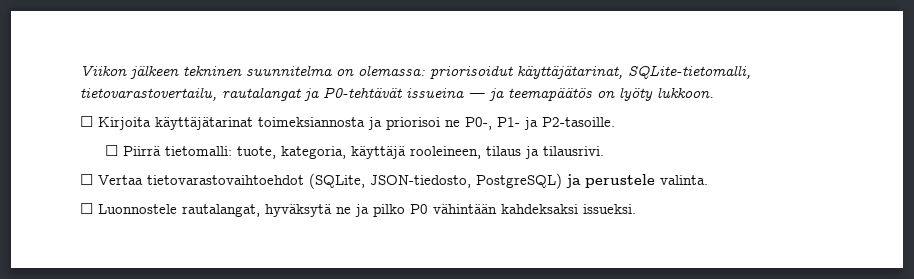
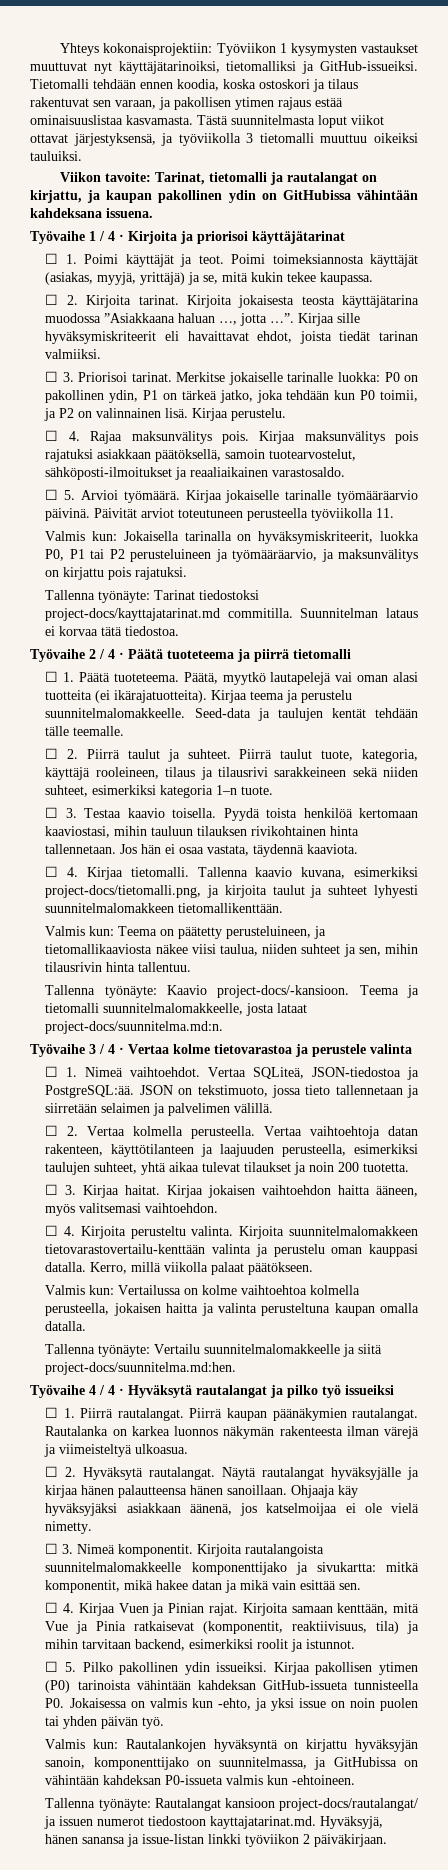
[80,65,751,79] [80,87,714,101] [80,116,615,130] [105,145,233,156] Viikon jälkeen tekninen suunnitelma on olemassa: priorisoidut käyttäjätarinat, SQLite-tietomalli, tietovarastovertailu, rautalangat ja P0-tehtävät issueina — ja teemapäätös on lyöty lukkoon. // ☐ Kirjoita käyttäjätarinat toimeksiannosta ja priorisoi ne P0-, P1- ja P2-tasoille. // ☐ Piirrä tietomalli: -> [60,43,418,56] [30,61,418,74] [30,79,358,92] [30,97,343,110] [30,115,384,128] [30,133,418,146] [30,151,82,161] [60,172,378,185] [30,190,418,203] [30,208,153,218] [30,231,345,244] [45,253,418,267] [45,272,374,285] [45,294,420,308] [45,313,361,326] [45,331,419,344] [45,349,102,359] [45,371,419,385] [45,390,418,403] [44,408,287,421] [45,430,419,444] [45,449,357,462] [45,467,346,480] [45,489,419,503] [45,508,395,521] [45,531,419,544] [45,549,418,562] [45,567,188,580] [45,590,260,603] [45,608,419,621] [45,626,180,636] [30,649,351,662] [45,671,419,685] [45,690,353,703] [45,708,419,721] [45,726,125,736] [45,748,313,762] Yhteys kokonaisprojektiin: Työviikon 1 kysymysten vastaukset muuttuvat nyt käyttäjätarinoiksi, tietomalliksi ja GitHub-issueiksi. Tietomalli tehdään ennen koodia, koska ostoskori ja tilaus rakentuvat sen varaan, ja pakollisen ytimen rajaus estää ominaisuuslistaa kasvamasta. Tästä suunnitelmasta loput viikot ottavat järjestyksensä, ja työviikolla 3 tietomalli muuttuu oikeiksi tauluiksi. // Viikon tavoite: Tarinat, tietomalli ja rautalangat on kirjattu, ja kaupan pakollinen ydin on GitHubissa vähintään kahdeksana issuena. // Työvaihe 1 / 4 · Kirjoita ja priorisoi käyttäjätarinat // ☐ 1. Poimi käyttäjät ja teot. Poimi toimeksiannosta käyttäjät (asiakas, myyjä, yrittäjä) ja se, mitä kukin tekee kaupassa. // ☐ 2. Kirjoita tarinat. Kirjoita jokaisesta teosta käyttäjätarina muodossa ”Asiakkaana haluan …, jotta …”. Kirjaa sille hyväksymiskriteerit eli havaittavat ehdot, joista tiedät tarinan valmiiksi. // ☐ 3. Priorisoi tarinat. Merkitse jokaiselle tarinalle luokka: P0 on pakollinen ydin, P1 on tärkeä jatko, joka tehdään kun P0 toimii, ja P2 on valinnainen lisä. Kirjaa perustelu. // ☐ 4. Rajaa maksunvälitys pois. Kirjaa maksunvälitys pois rajatuksi asiakkaan päätöksellä, samoin tuotearvostelut, sähköposti-ilmoitukset ja reaaliaikainen varastosaldo. // ☐ 5. Arvioi työmäärä. Kirjaa jokaiselle tarinalle työmääräarvio päivinä. Päivität arviot toteutuneen perusteella työviikolla 11. // Valmis kun: Jokaisella tarinalla on hyväksymiskriteerit, luokka P0, P1 tai P2 perusteluineen ja työmääräarvio, ja maksunvälitys on kirjattu pois rajatuksi. // Tallenna työnäyte: Tarinat tiedostoksi project-docs/kayttajatarinat.md commitilla. Suunnitelman lataus ei korvaa tätä tiedostoa. // Työvaihe 2 / 4 · Päätä tuoteteema ja piirrä tietomalli // ☐ 1. Päätä tuoteteema. Päätä, myytkö lautapelejä vai oman alasi tuotteita (ei ikärajatuotteita). Kirjaa teema ja perustelu suunnitelmalomakkeelle. Seed-data ja taulujen kentät tehdään tälle teemalle. // ☐ 2. Piirrä taulut ja suhteet. Piirrä taulut
[543,146,605,156] [80,173,562,189] tilausrivi. // ☐ Vertaa tietovarastovaihtoehdot (SQLite, JSON-tiedosto, PostgreSQL) -> [217,767,419,777] [45,785,274,798] [45,807,418,821] [45,826,360,838] [45,844,359,857] [45,866,419,880] [45,885,418,898] [45,903,284,913] [45,926,327,939] [45,944,418,957] [45,962,192,972] [45,985,419,998] [45,1003,308,1016] [45,1021,224,1034] [30,1044,292,1057] tilausrivi sarakkeineen sekä niiden suhteet, esimerkiksi kategoria 1–n tuote. // ☐ 3. Testaa kaavio toisella. Pyydä toista henkilöä kertomaan kaaviostasi, mihin tauluun tilauksen rivikohtainen hinta tallennetaan. Jos hän ei osaa vastata, täydennä kaaviota. // ☐ 4. Kirjaa tietomalli. Tallenna kaavio kuvana, esimerkiksi project-docs/tietomalli.png, ja kirjoita taulut ja suhteet lyhyesti suunnitelmalomakkeen tietomallikenttään. // Valmis kun: Teema on päätetty perusteluineen, ja tietomallikaaviosta näkee viisi taulua, niiden suhteet ja sen, mihin tilausrivin hinta tallentuu. // Tallenna työnäyte: Kaavio project-docs/-kansioon. Teema ja tietomalli suunnitelmalomakkeelle, josta lataat project-docs/suunnitelma.md:n. // Työvaihe 3 / 4 · Vertaa kolme tietovarastoa
[660,175,708,185] [80,203,636,217] valinta. // ☐ Luonnostele rautalangat, hyväksytä ne ja pilko P0 vähintään kahdeksaksi issueksi. -> [370,1044,412,1054] [45,1066,419,1080] [45,1085,420,1098] [45,1103,274,1116] [45,1125,418,1139] [45,1144,418,1157] [45,1162,410,1175] [45,1184,418,1198] [45,1203,219,1216] [45,1225,418,1239] [45,1244,418,1257] [45,1262,314,1275] [45,1285,361,1295] [45,1303,420,1316] [45,1321,87,1331] [45,1344,383,1357] [45,1362,237,1375] [30,1385,394,1398] [45,1407,419,1421] [45,1426,419,1439] [44,1444,189,1457] [45,1466,419,1480] [45,1485,359,1498] [45,1503,419,1516] [45,1521,93,1534] [45,1543,325,1557] [45,1562,419,1575] [45,1580,362,1593] [45,1602,420,1616] [45,1621,419,1634] [45,1639,356,1652] [45,1661,418,1675] [45,1680,420,1693] [45,1698,419,1711] [45,1716,165,1729] [45,1739,418,1752] [45,1757,418,1770] [45,1775,356,1785] [45,1798,418,1811] [44,1816,384,1829] [45,1834,388,1847] valinta // ☐ 1. Nimeä vaihtoehdot. Vertaa SQLiteä, JSON-tiedostoa ja PostgreSQL:ää. JSON on tekstimuoto, jossa tieto tallennetaan ja siirretään selaimen ja palvelimen välillä. // ☐ 2. Vertaa kolmella perusteella. Vertaa vaihtoehtoja datan rakenteen, käyttötilanteen ja laajuuden perusteella, esimerkiksi taulujen suhteet, yhtä aikaa tulevat tilaukset ja noin 200 tuotetta. // ☐ 3. Kirjaa haitat. Kirjaa jokaisen vaihtoehdon haitta ääneen, myös valitsemasi vaihtoehdon. // ☐ 4. Kirjoita perusteltu valinta. Kirjoita suunnitelmalomakkeen tietovarastovertailu-kenttään valinta ja perustelu oman kauppasi datalla. Kerro, millä viikolla palaat päätökseen. // Valmis kun: Vertailussa on kolme vaihtoehtoa kolmella perusteella, jokaisen haitta ja valinta perusteltuna kaupan omalla datalla. // Tallenna työnäyte: Vertailu suunnitelmalomakkeelle ja siitä project-docs/suunnitelma.md:hen. // Työvaihe 4 / 4 · Hyväksytä rautalangat ja pilko työ issueiksi // ☐ 1. Piirrä rautalangat. Piirrä kaupan päänäkymien rautalangat. Rautalanka on karkea luonnos näkymän rakenteesta ilman värejä ja viimeisteltyä ulkoasua. // ☐ 2. Hyväksytä rautalangat. Näytä rautalangat hyväksyjälle ja kirjaa hänen palautteensa hänen sanoillaan. Ohjaaja käy hyväksyjäksi asiakkaan äänenä, jos katselmoijaa ei ole vielä nimetty. // ☐ 3. Nimeä komponentit. Kirjoita rautalangoista suunnitelmalomakkeelle komponenttijako ja sivukartta: mitkä komponentit, mikä hakee datan ja mikä vain esittää sen. // ☐ 4. Kirjaa Vuen ja Pinian rajat. Kirjoita samaan kenttään, mitä Vue ja Pinia ratkaisevat (komponentit, reaktiivisuus, tila) ja mihin tarvitaan backend, esimerkiksi roolit ja istunnot. // ☐ 5. Pilko pakollinen ydin issueiksi. Kirjaa pakollisen ytimen (P0) tarinoista vähintään kahdeksan GitHub-issueta tunnisteella P0. Jokaisessa on valmis kun -ehto, ja yksi issue on noin puolen tai yhden päivän työ. // Valmis kun: Rautalankojen hyväksyntä on kirjattu hyväksyjän sanoin, komponenttijako on suunnitelmassa, ja GitHubissa on vähintään kahdeksan P0-issueta valmis kun -ehtoineen. // Tallenna työnäyte: Rautalangat kansioon project-docs/rautalangat/ ja issuen numerot tiedostoon kayttajatarinat.md. Hyväksyjä, hänen sanansa ja issue-listan linkki työviikon 2 päiväkirjaan.

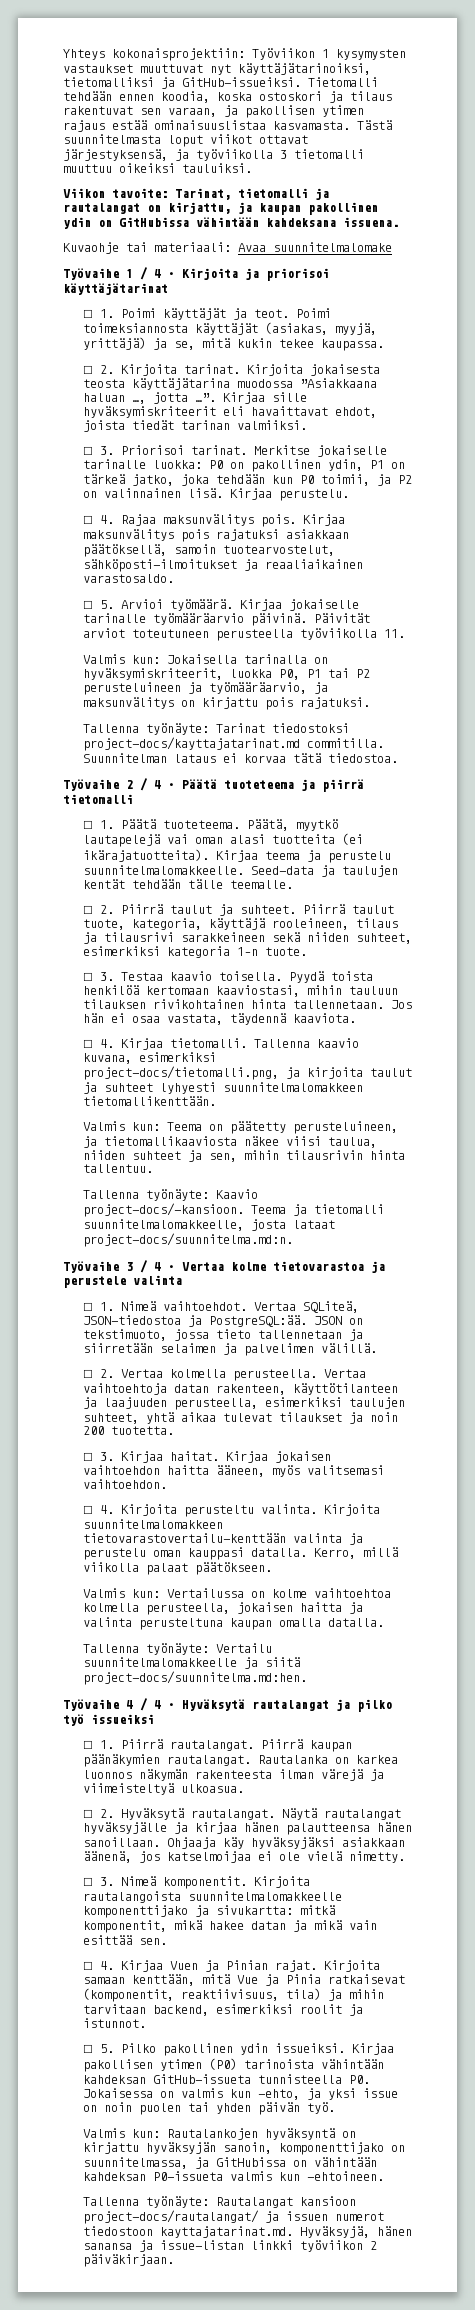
(153, 213) none -> [63,242,392,254] // Kuvaohje tai materiaali: Avaa suunnitelmalomake

